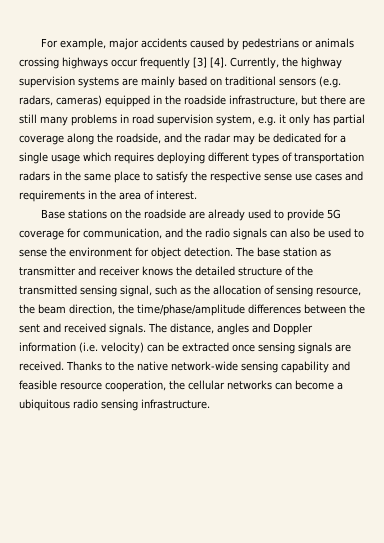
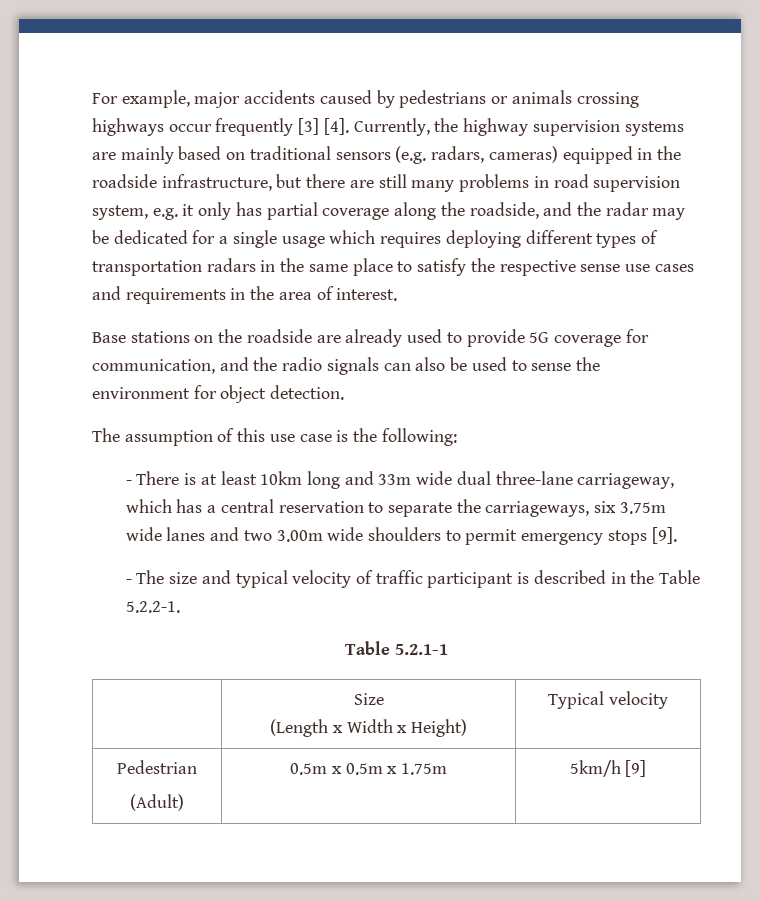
[235,247,331,257] [19,266,313,276] [19,285,361,297] [19,304,365,316] [19,323,313,335] [19,342,351,354] [19,361,350,373] [19,380,343,392] [19,399,210,411] The base station as transmitter and receiver knows the detailed structure of the transmitted sensing signal, such as the allocation of sensing resource, the beam direction, the time/phase/amplitude differences between the sent and received signals. The distance, angles and Doppler information (i.e. velocity) can be extracted once sensing signals are received. Thanks to the native network-wide sensing capability and feasible resource cooperation, the cellular networks can become a ubiquitous radio sensing infrastructure. -> [92,428,457,446] [125,471,675,489] [125,499,666,517] [125,527,677,545] [125,570,701,588] [125,601,180,613] [345,641,448,655] [353,693,384,705] [270,719,467,737] [548,691,668,709] [117,760,197,774] [130,794,184,811] [290,763,447,775] [569,760,647,777] // The assumption of this use case is the following: // - There is at least 10km long and 33m wide dual three-lane carriageway, which has a central reservation to separate the carriageways, six 3.75m wide lanes and two 3.00m wide shoulders to permit emergency stops [9]. // - The size and typical velocity of traffic participant is described in the Table 5.2.2-1. // Table 5.2.1-1 // | Size // (Length x Width x Height) | Typical velocity // Pedestrian // (Adult) | 0.5m x 0.5m x 1.75m | 5km/h [9]

